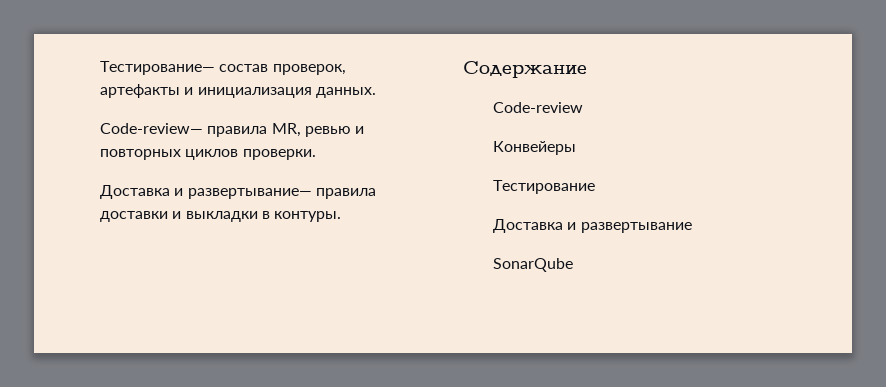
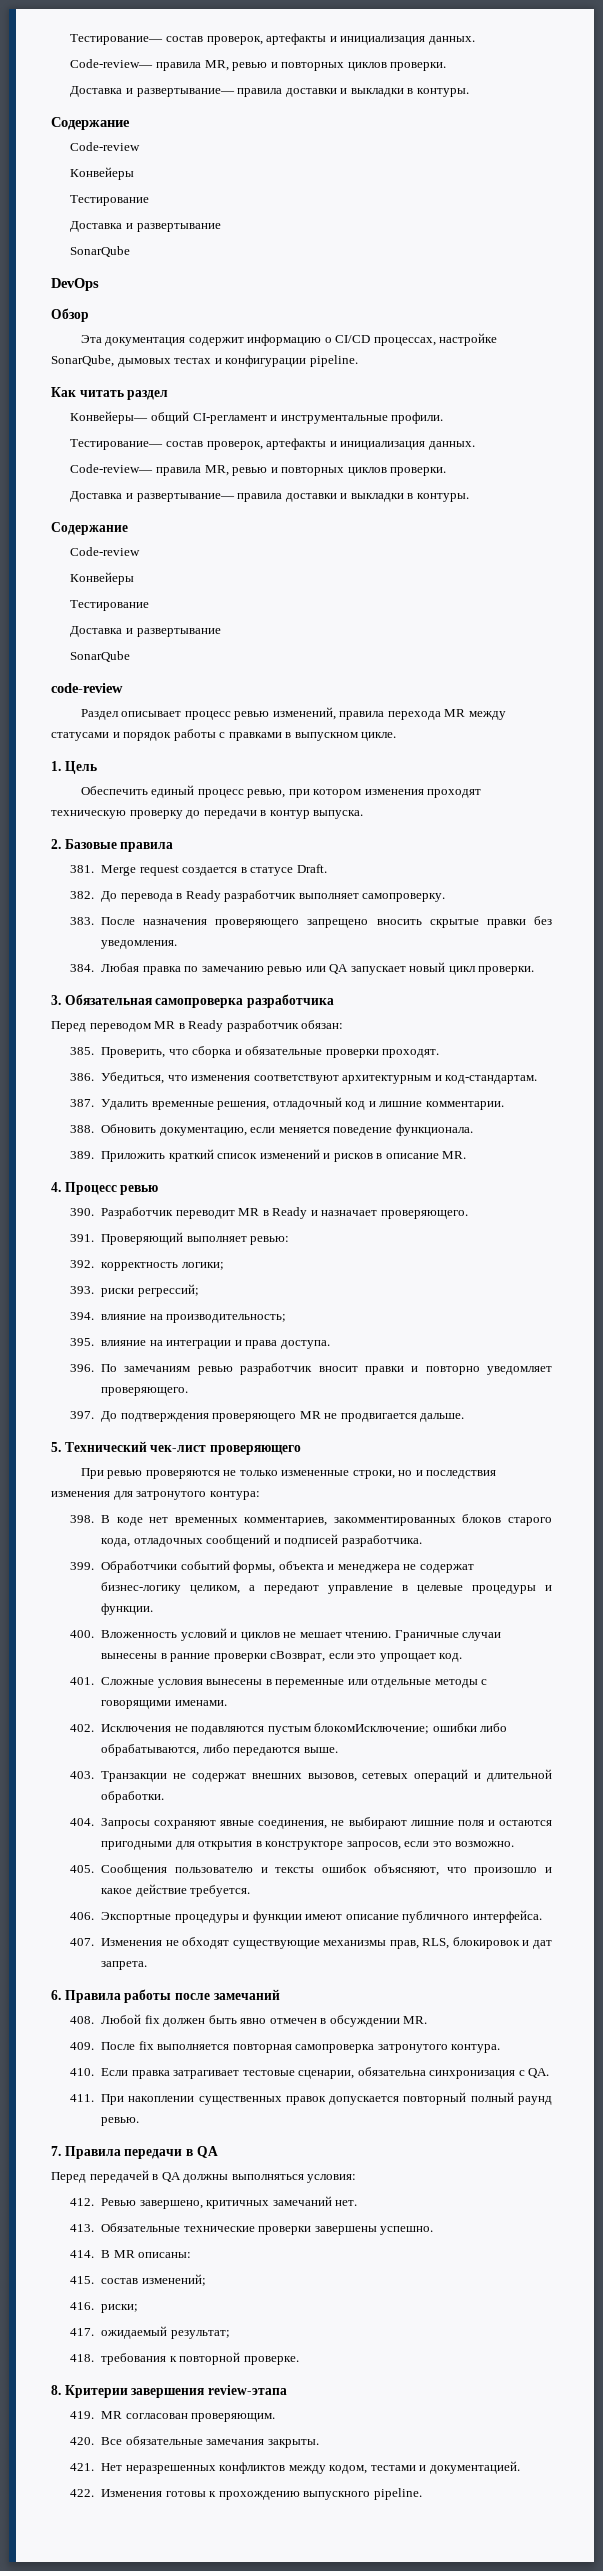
(574, 265) none -> [51,278,99,291] [51,308,89,322] [80,333,498,346] [51,355,358,367] [51,387,169,400] [70,411,444,424] [70,438,475,450] [70,464,447,476] [70,491,469,502] [51,522,128,535] [70,547,141,556] [70,572,135,585] [70,600,150,611] [70,626,221,637] [70,651,131,662] [51,683,123,693] [80,707,506,720] [51,729,397,741] [51,761,97,774] [80,785,482,798] [51,810,364,819] [51,839,174,852] [70,864,327,876] [70,890,446,902] [70,916,552,928] [100,940,177,949] [70,962,535,975] [51,994,334,1008] [51,1020,344,1032] [70,1046,440,1058] [70,1072,538,1084] [70,1097,504,1110] [70,1124,473,1136] [70,1149,467,1162] [51,1182,159,1195] [70,1207,468,1219] [70,1232,290,1245] [70,1260,224,1271] [70,1284,199,1297] [70,1312,287,1323] [70,1338,330,1349] [70,1363,553,1375] [100,1387,188,1396] [70,1411,465,1422] [51,1441,301,1455] [80,1468,497,1479] [51,1491,260,1500] [70,1514,552,1526] [100,1534,422,1547] [70,1560,474,1573] [100,1582,553,1594] [100,1603,153,1615] [70,1628,502,1641] [100,1651,463,1662] [70,1677,488,1688] [100,1700,227,1709] [70,1723,508,1735] [100,1744,338,1756] [70,1769,553,1782] [100,1791,164,1803] [70,1817,552,1829] [100,1841,515,1850] [70,1864,552,1876] [100,1884,251,1897] [70,1910,542,1923] [70,1937,552,1949] [100,1961,147,1970] [51,1989,280,2003] [70,2014,428,2027] [70,2041,501,2053] [70,2067,550,2079] [70,2092,552,2105] [100,2117,139,2126] [51,2146,218,2159] [51,2170,357,2183] [70,2196,358,2209] [70,2223,434,2235] [70,2250,192,2258] [70,2274,206,2286] [70,2302,138,2313] [70,2326,230,2339] [70,2352,299,2365] [51,2385,287,2398] [70,2411,276,2422] [70,2436,319,2448] [70,2461,520,2474] [70,2488,422,2500] // DevOps // Обзор // Эта документация содержит информацию о CI/CD процессах, настройке SonarQube, дымовых тестах и конфигурации pipeline. // Как читать раздел // Конвейеры— общий CI-регламент и инструментальные профили. // Тестирование— состав проверок, артефакты и инициализация данных. // Code-review— правила MR, ревью и повторных циклов проверки. // Доставка и развертывание— правила доставки и выкладки в контуры. // Содержание // Code-review // Конвейеры // Тестирование // Доставка и развертывание // SonarQube // code-review // Раздел описывает процесс ревью изменений, правила перехода MR между статусами и порядок работы с правками в выпускном цикле. // 1. Цель // Обеспечить единый процесс ревью, при котором изменения проходят техническую проверку до передачи в контур выпуска. // 2. Базовые правила // 381. Merge request создается в статусе Draft. // 382. До перевода в Ready разработчик выполняет самопроверку. // 383. После назначения проверяющего запрещено вносить скрытые правки без уведомления. // 384. Любая правка по замечанию ревью или QA запускает новый цикл проверки. // 3. Обязательная самопроверка разработчика // Перед переводом MR в Ready разработчик обязан: // 385. Проверить, что сборка и обязательные проверки проходят. // 386. Убедиться, что изменения соответствуют архитектурным и код-стандартам. // 387. Удалить временные решения, отладочный код и лишние комментарии. // 388. Обновить документацию, если меняется поведение функционала. // 389. Приложить краткий список изменений и рисков в описание MR. // 4. Процесс ревью // 390. Разработчик переводит MR в Ready и назначает проверяющего. // 391. Проверяющий выполняет ревью: // 392. корректность логики; // 393. риски регрессий; // 394. влияние на производительность; // 395. влияние на интеграции и права доступа. // 396. По замечаниям ревью разработчик вносит правки и повторно уведомляет проверяющего. // 397. До подтверждения проверяющего MR не продвигается дальше. // 5. Технический чек-лист проверяющего // При ревью проверяются не только измененные строки, но и последствия изменения для затронутого контура: // 398. В коде нет временных комментариев, закомментированных блоков старого кода, отладочных сообщений и подписей разработчика. // 399. Обработчики событий формы, объекта и менеджера не содержат бизнес-логику целиком, а передают управление в целевые процедуры и функции. // 400. Вложенность условий и циклов не мешает чтению. Граничные случаи вынесены в ранние проверки сВозврат, если это упрощает код. // 401. Сложные условия вынесены в переменные или отдельные методы с говорящими именами. // 402. Исключения не подавляются пустым блокомИсключение; ошибки либо обрабатываются, либо передаются выше. // 403. Транзакции не содержат внешних вызовов, сетевых операций и длительной обработки. // 404. Запросы сохраняют явные соединения, не выбирают лишние поля и остаются пригодными для открытия в конструкторе запросов, если это возможно. // 405. Сообщения пользователю и тексты ошибок объясняют, что произошло и какое действие требуется. // 406. Экспортные процедуры и функции имеют описание публичного интерфейса. // 407. Изменения не обходят существующие механизмы прав, RLS, блокировок и дат запрета. // 6. Правила работы после замечаний // 408. Любой fix должен быть явно отмечен в обсуждении MR. // 409. После fix выполняется повторная самопроверка затронутого контура. // 410. Если правка затрагивает тестовые сценарии, обязательна синхронизация с QA. // 411. При накоплении существенных правок допускается повторный полный раунд ревью. // 7. Правила передачи в QA // Перед передачей в QA должны выполняться условия: // 412. Ревью завершено, критичных замечаний нет. // 413. Обязательные технические проверки завершены успешно. // 414. В MR описаны: // 415. состав изменений; // 416. риски; // 417. ожидаемый результат; // 418. требования к повторной проверке. // 8. Критерии завершения review-этапа // 419. MR согласован проверяющим. // 420. Все обязательные замечания закрыты. // 421. Нет неразрешенных конфликтов между кодом, тестами и документацией. // 422. Изменения готовы к прохождению выпускного pipeline.

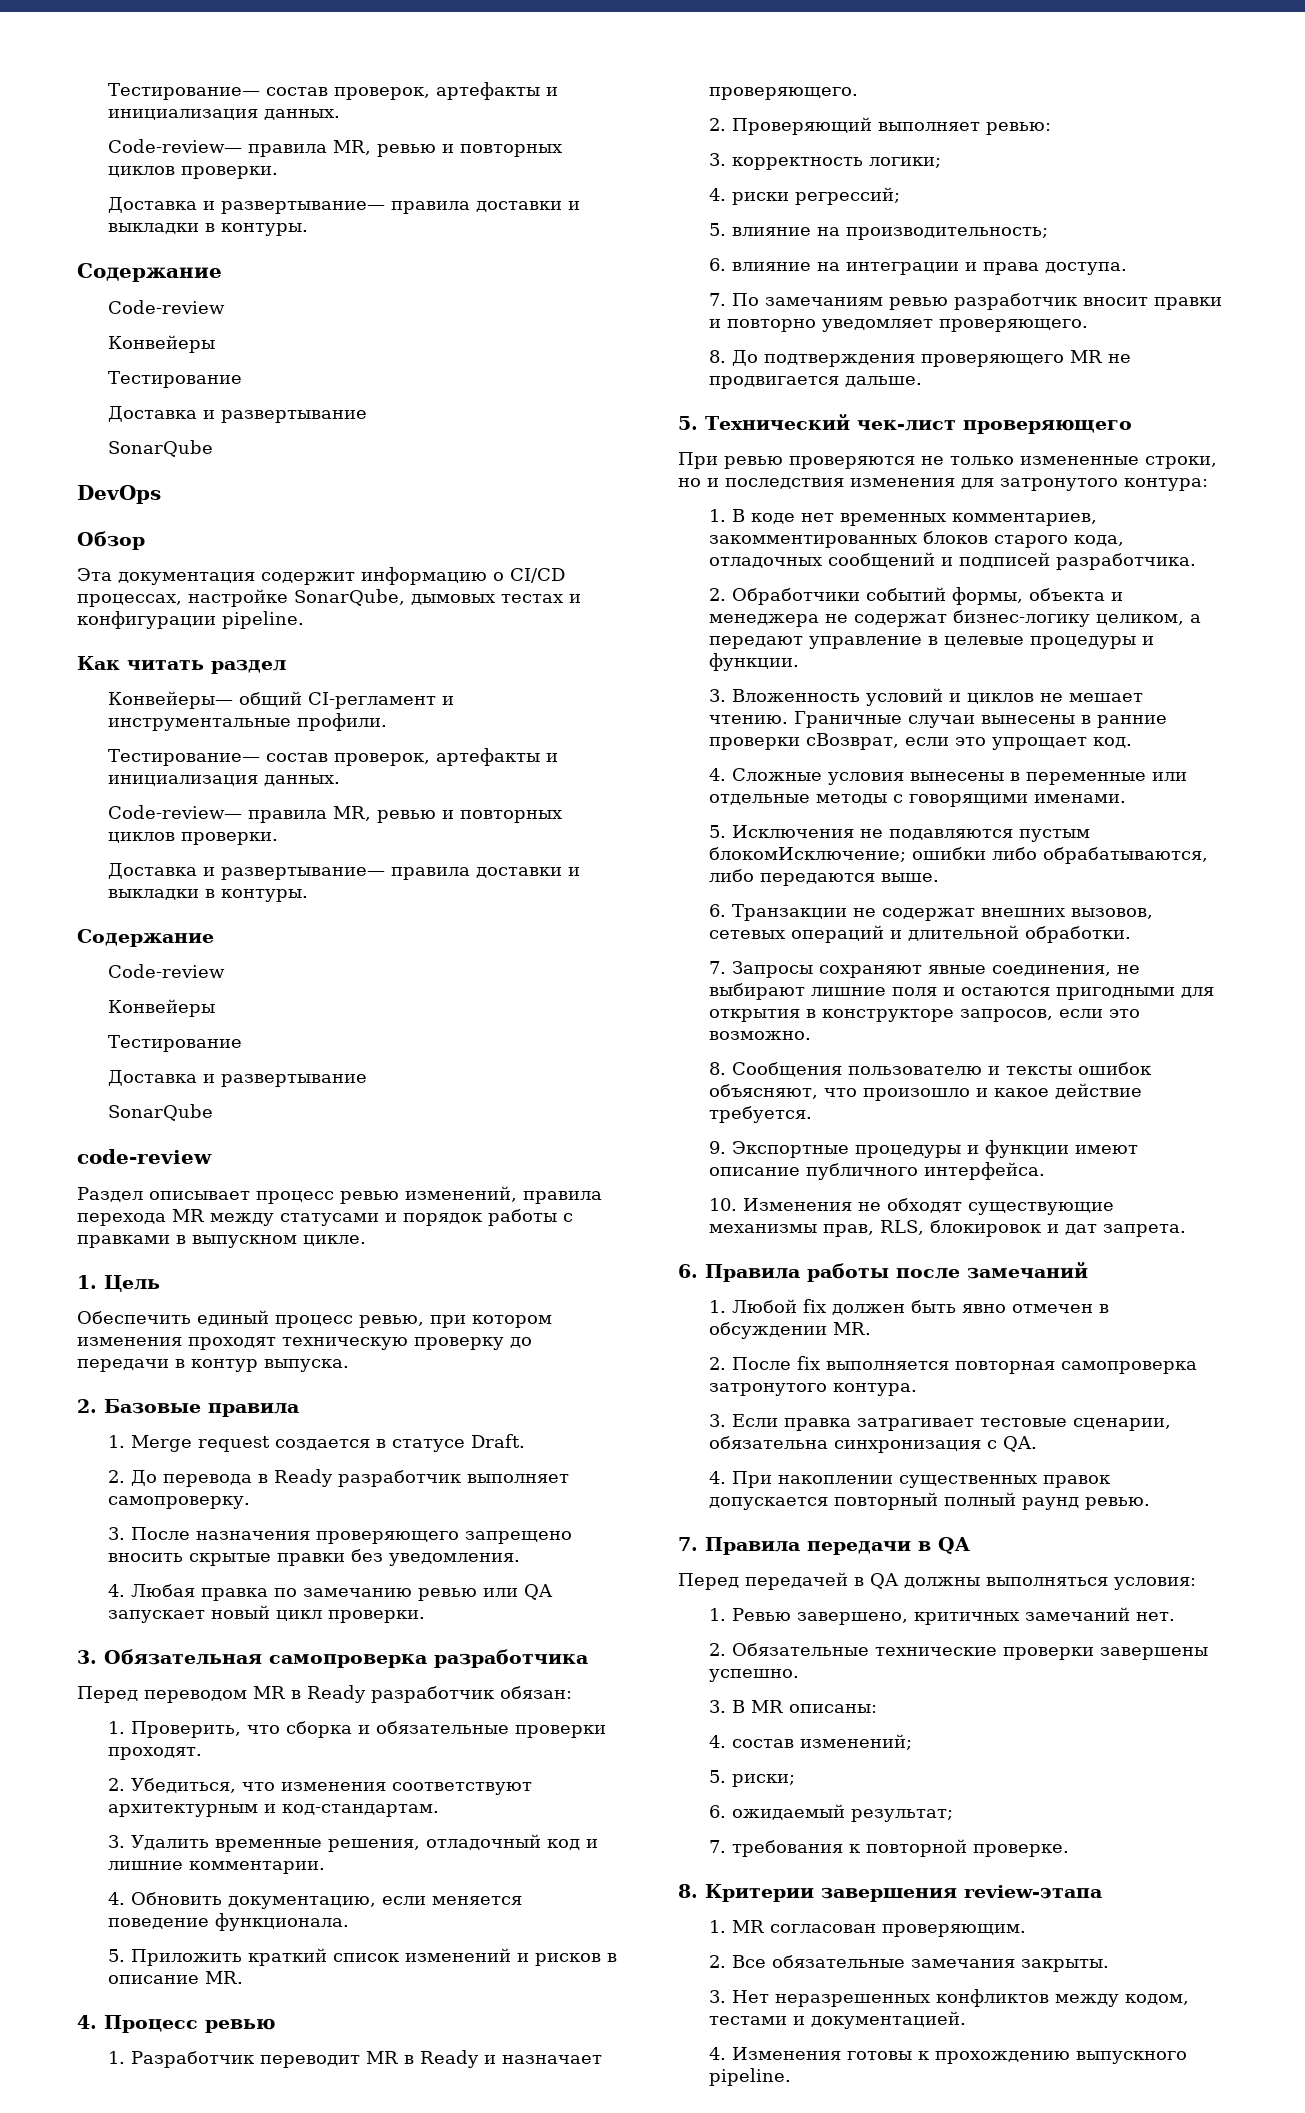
[70,865,95,873] 381. -> [108,1435,126,1448] 1.
[70,891,95,899] 382. -> [108,1470,126,1483] 2.
[70,917,95,925] 383. -> [108,1527,126,1540] 3.
[70,964,95,972] 384. -> [108,1584,126,1597] 4.
[70,1047,95,1055] 385. -> [108,1721,126,1734] 1.
[70,1073,95,1081] 386. -> [108,1778,126,1791] 2.
[70,1099,95,1107] 387. -> [108,1835,126,1848] 3.
[70,1125,95,1133] 388. -> [108,1892,126,1905] 4.
[70,1151,95,1159] 389. -> [108,1949,126,1962] 5.
[70,1208,95,1216] 390. -> [108,2051,126,2064] 1.
[70,1234,95,1242] 391. -> [709,118,727,131] 2.
[70,1260,95,1268] 392. -> [709,153,727,166] 3.
[70,1286,95,1294] 393. -> [709,188,727,201] 4.
[70,1312,95,1320] 394. -> [709,223,727,236] 5.
[70,1338,95,1346] 395. -> [709,258,727,271] 6.
[70,1364,95,1372] 396. -> [709,293,727,306] 7.
[70,1411,95,1419] 397. -> [709,350,727,363] 8.
[70,1515,95,1523] 398. -> [709,509,727,522] 1.
[70,1562,95,1570] 399. -> [709,588,727,601] 2.
[70,1630,95,1638] 400. -> [709,689,727,702] 3.
[70,1677,95,1685] 401. -> [709,768,727,781] 4.
[70,1724,95,1732] 402. -> [709,825,727,838] 5.
[70,1771,95,1779] 403. -> [709,904,727,917] 6.
[70,1818,95,1826] 404. -> [709,961,727,974] 7.
[70,1865,95,1873] 405. -> [709,1062,727,1075] 8.
[70,1912,95,1920] 406. -> [709,1141,727,1154] 9.
[70,1938,95,1946] 407. -> [709,1198,738,1211] 10.
[70,2016,95,2024] 408. -> [709,1300,727,1313] 1.
[70,2042,95,2050] 409. -> [709,1357,727,1370] 2.
[70,2068,95,2076] 410. -> [709,1414,727,1427] 3.
[70,2094,95,2102] 411. -> [709,1471,727,1484] 4.
[70,2198,95,2206] 412. -> [709,1608,727,1621] 1.
[70,2224,95,2232] 413. -> [709,1643,727,1656] 2.
[70,2250,95,2258] 414. -> [709,1700,727,1713] 3.
[70,2276,95,2284] 415. -> [709,1735,727,1748] 4.
[70,2302,95,2310] 416. -> [709,1770,727,1783] 5.
[70,2328,95,2336] 417. -> [709,1805,727,1818] 6.
[70,2354,95,2362] 418. -> [709,1840,727,1853] 7.
[70,2411,95,2419] 419. -> [709,1920,727,1933] 1.
[70,2437,95,2445] 420. -> [709,1955,727,1968] 2.
[70,2463,95,2471] 421. -> [709,1990,727,2003] 3.
[70,2489,95,2497] 422. -> [709,2047,727,2060] 4.

